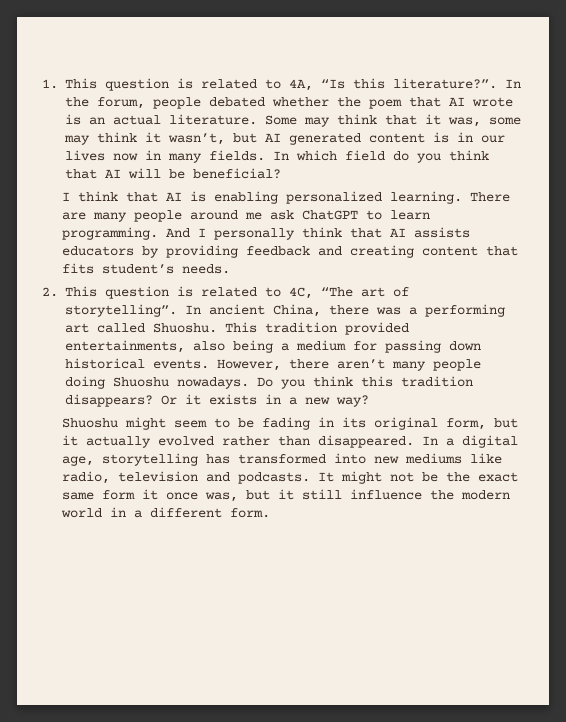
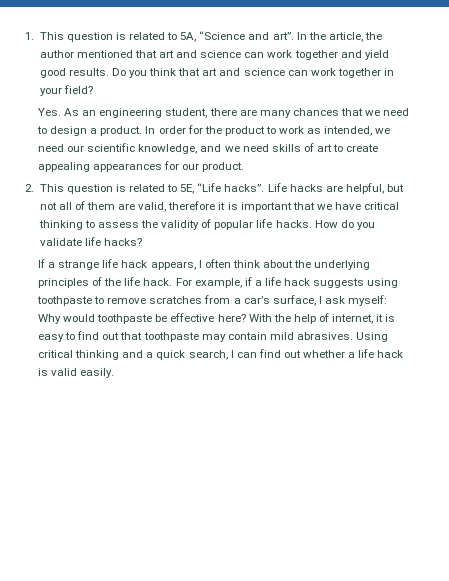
[289,78,521,91] [65,97,513,109] [65,114,521,127] [64,132,505,145] [65,150,489,163] [65,168,281,179] [61,191,510,204] [61,210,430,222] [61,227,470,240] [61,245,518,258] [61,263,230,274] 4A, “Is this literature?”. In the forum, people debated whether the poem that AI wrote is an actual literature. Some may think that it was, some may think it wasn’t, but AI generated content is in our lives now in many fields. In which field do you think that AI will be beneficial? // I think that AI is enabling personalized learning. There are many people around me ask ChatGPT to learn programming. And I personally think that AI assists educators by providing feedback and creating content that fits student’s needs. -> [180,31,383,42] [39,50,389,60] [39,68,395,78] [39,85,93,96] [37,108,410,118] [36,125,391,136] [37,143,379,154] [37,161,245,172] 5A, “Science and art”. In the article, the author mentioned that art and science can work together and yield good results. Do you think that art and science can work together in your field? // Yes. As an engineering student, there are many chances that we need to design a product. In order for the product to work as intended, we need our scientific knowledge, and we need skills of art to create appealing appearances for our product.
[289,287,409,299] [65,304,505,317] [65,322,409,335] [65,340,481,353] [65,358,481,371] [65,376,473,389] [65,394,369,407] [61,417,518,430] [61,435,518,448] [61,453,502,466] [61,471,518,484] [61,489,510,502] [60,507,270,518] 4C, “The art of storytelling”. In ancient China, there was a performing art called Shuoshu. This tradition provided entertainments, also being a medium for passing down historical events. However, there aren’t many people doing Shuoshu nowadays. Do you think this tradition disappears? Or it exists in a new way? // Shuoshu might seem to be fading in its original form, but it actually evolved rather than disappeared. In a digital age, storytelling has transformed into new mediums like radio, television and podcasts. It might not be the exact same form it once was, but it still influence the modern world in a different form. -> [180,183,405,194] [39,201,400,212] [38,219,375,230] [39,237,142,246] [37,259,371,270] [37,277,399,288] [36,295,388,306] [37,313,396,324] [37,331,389,342] [37,349,404,360] [37,368,115,378] 5E, “Life hacks”. Life hacks are helpful, but not all of them are valid, therefore it is important that we have critical thinking to assess the validity of popular life hacks. How do you validate life hacks? // If a strange life hack appears, I often think about the underlying principles of the life hack. For example, if a life hack suggests using toothpaste to remove scratches from a car’s surface, I ask myself: Why would toothpaste be effective here? With the help of internet, it is easy to find out that toothpaste may contain mild abrasives. Using critical thinking and a quick search, I can find out whether a life hack is valid easily.

